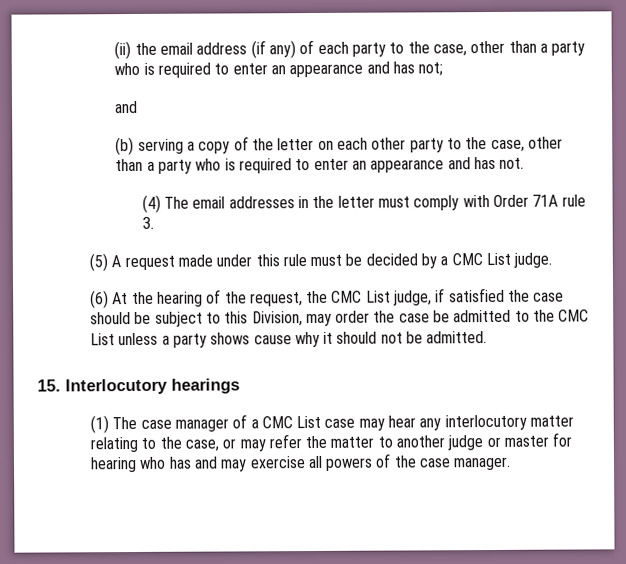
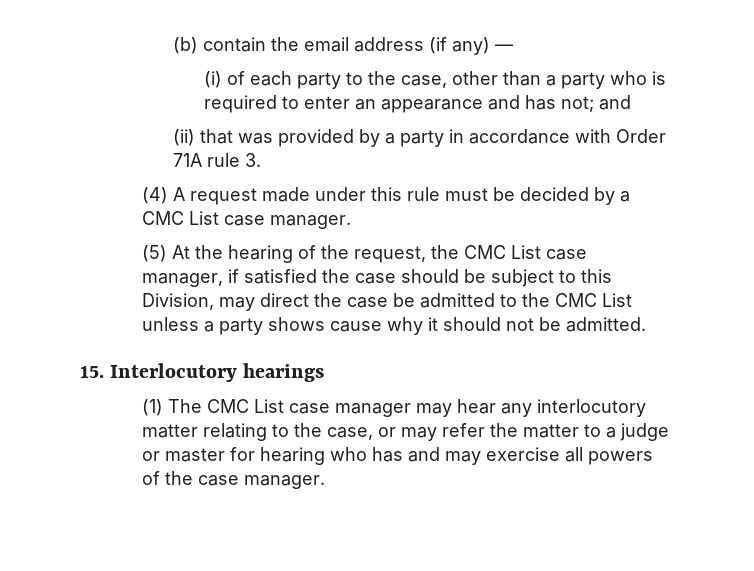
[114,41,132,60] (ii) -> [173,37,267,54] (b) contain
(296, 49) none -> [495,44,514,51] [204,71,223,88] — // (i)
(444, 69) // -> (595, 104) none
[115,136,563,156] [115,156,525,174] [141,194,460,213] (b) serving a copy of the letter on each other party to the case, other than a party who is required to enter an appearance and has not. // (4) The email addresses in the letter must comply -> [173,129,571,147] (ii) that was provided by a party in accordance
[88,253,108,272] (5) -> [142,187,169,204] (4)
[513,252,553,268] [89,290,109,309] judge. // (6) -> [224,215,352,229] [142,245,168,262] case manager. // (5)
[393,290,433,306] judge, -> [546,249,588,260] [142,273,224,287] case manager,
[335,310,371,323] order -> [260,293,310,307] direct
[140,414,356,432] case manager of a CMC List case -> [207,399,412,417] CMC List case manager
[396,435,446,448] another -> [606,427,617,438] a

